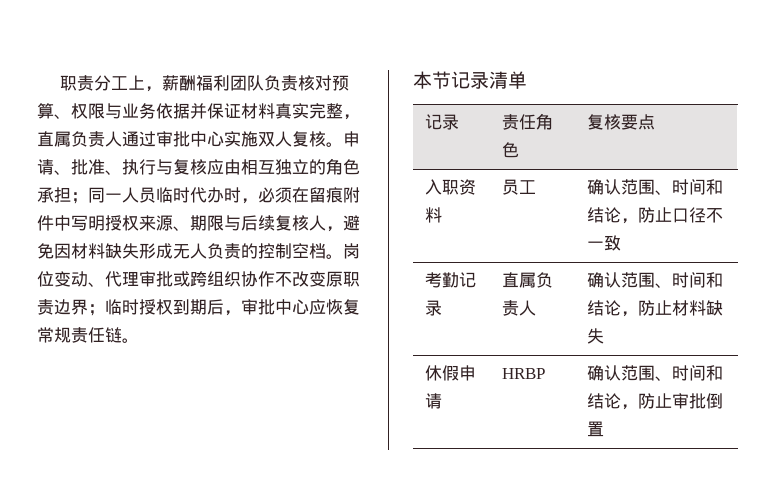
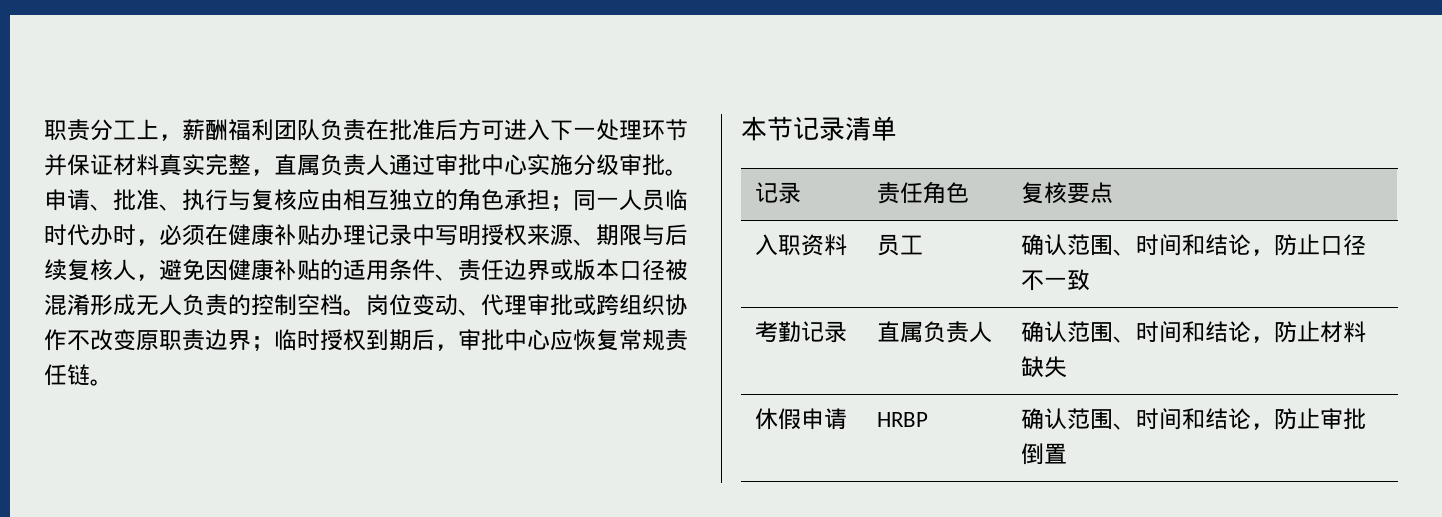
[297,75,349,91] [37,103,190,119] 核对预算、权限与业务依据 -> [366,119,688,141] 在批准后方可进入下一处理环节
[258,131,326,147] 双人复核 -> [573,154,665,176] 分级审批
[309,187,360,203] [37,215,54,231] 留痕附件 -> [228,224,412,246] 健康补贴办理记录
[71,243,139,259] 材料缺失 -> [228,259,688,281] [44,294,90,316] 健康补贴的适用条件、责任边界或版本口径被混淆

